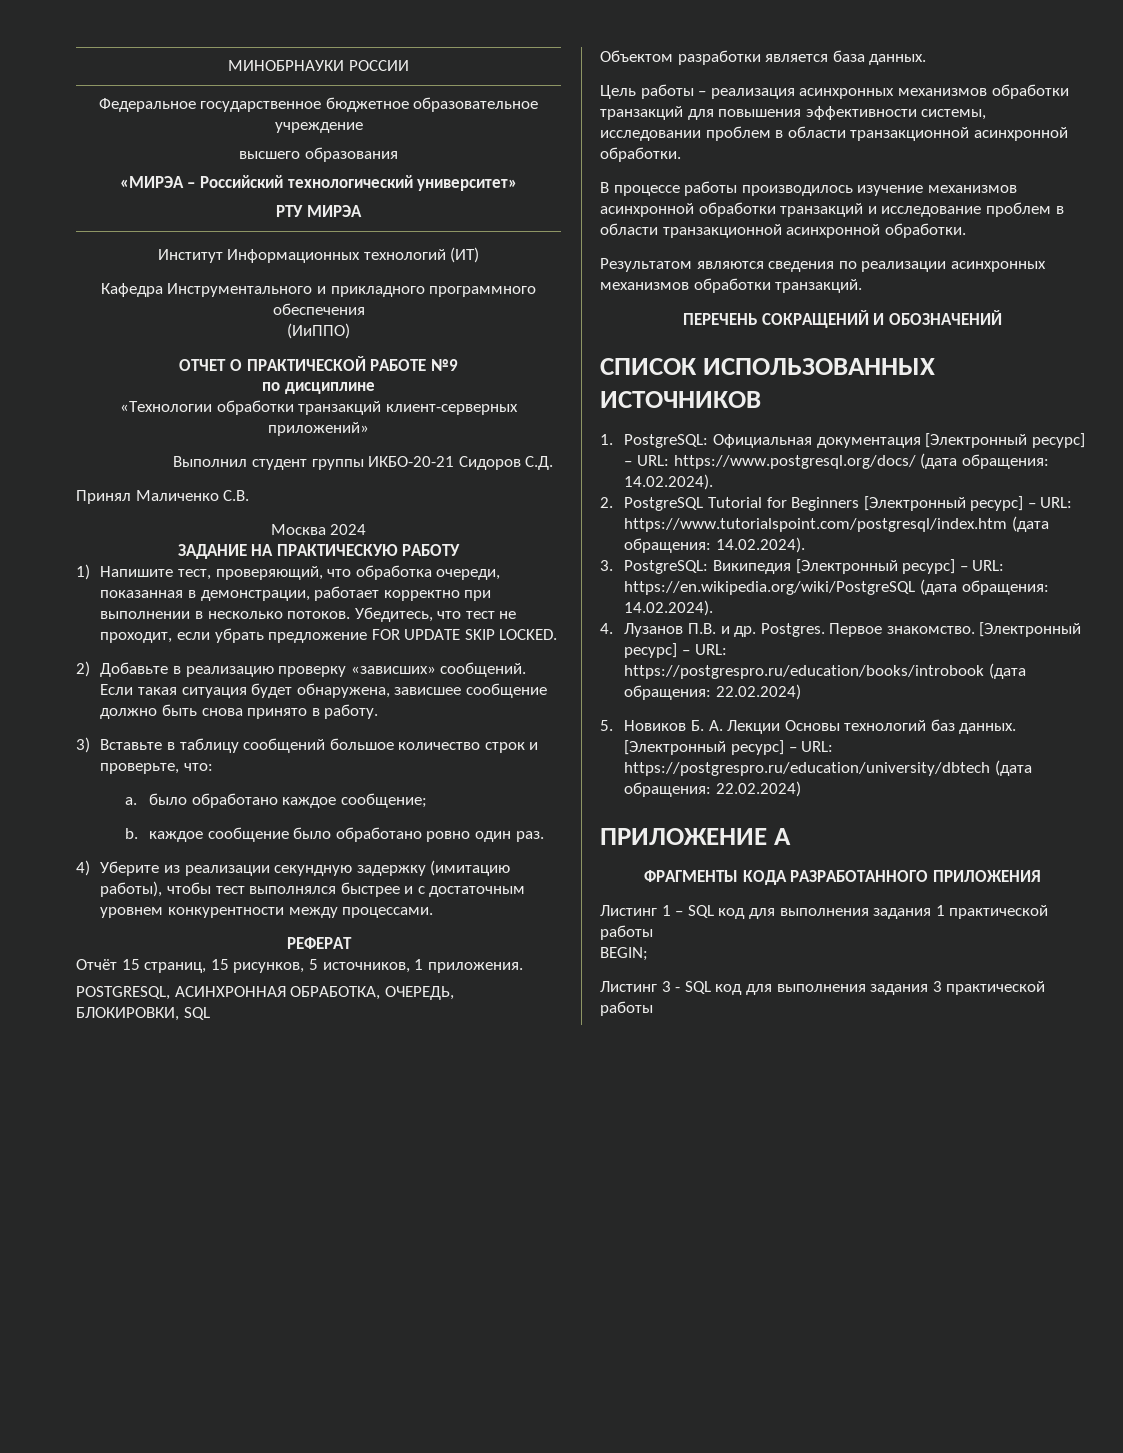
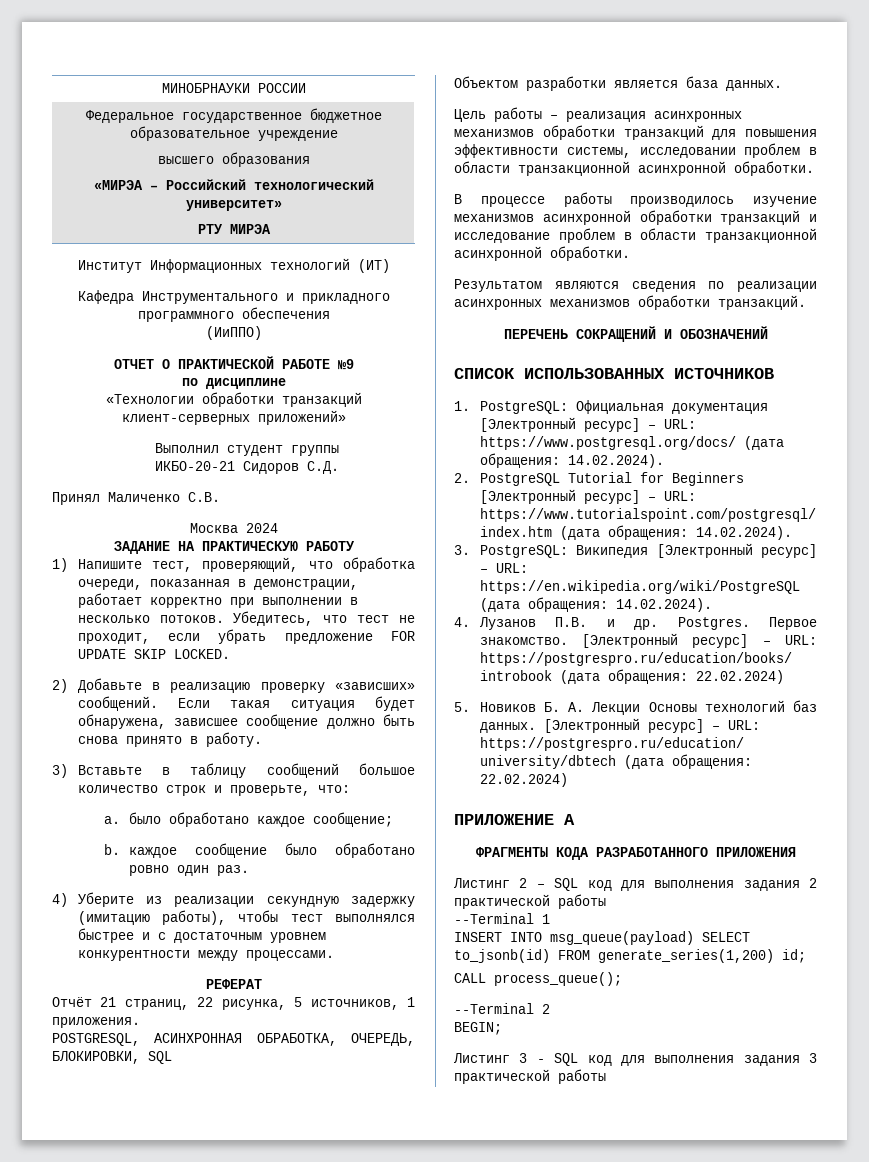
[121,959,305,973] 15 страниц, 15 рисунков, -> [100,997,286,1010] 21 страниц, 22 рисунка,
[661,905,1049,919] [600,925,653,940] 1 – SQL код для выполнения задания 1 практической работы -> [519,878,817,891] [454,894,606,909] [454,913,550,924] [454,931,750,945] [454,949,806,963] [454,972,622,986] [454,1003,550,1014] 2 – SQL код для выполнения задания 2 практической работы // --Terminal 1 // INSERT INTO msg_queue(payload) SELECT to_jsonb(id) FROM generate_series(1,200) id; // CALL process_queue(); // --Terminal 2

